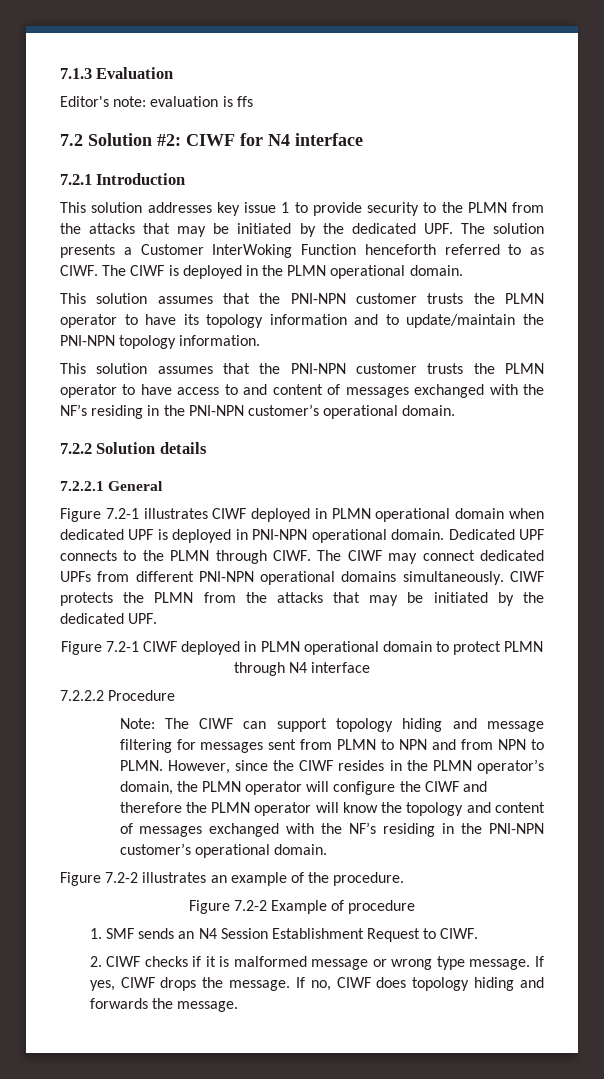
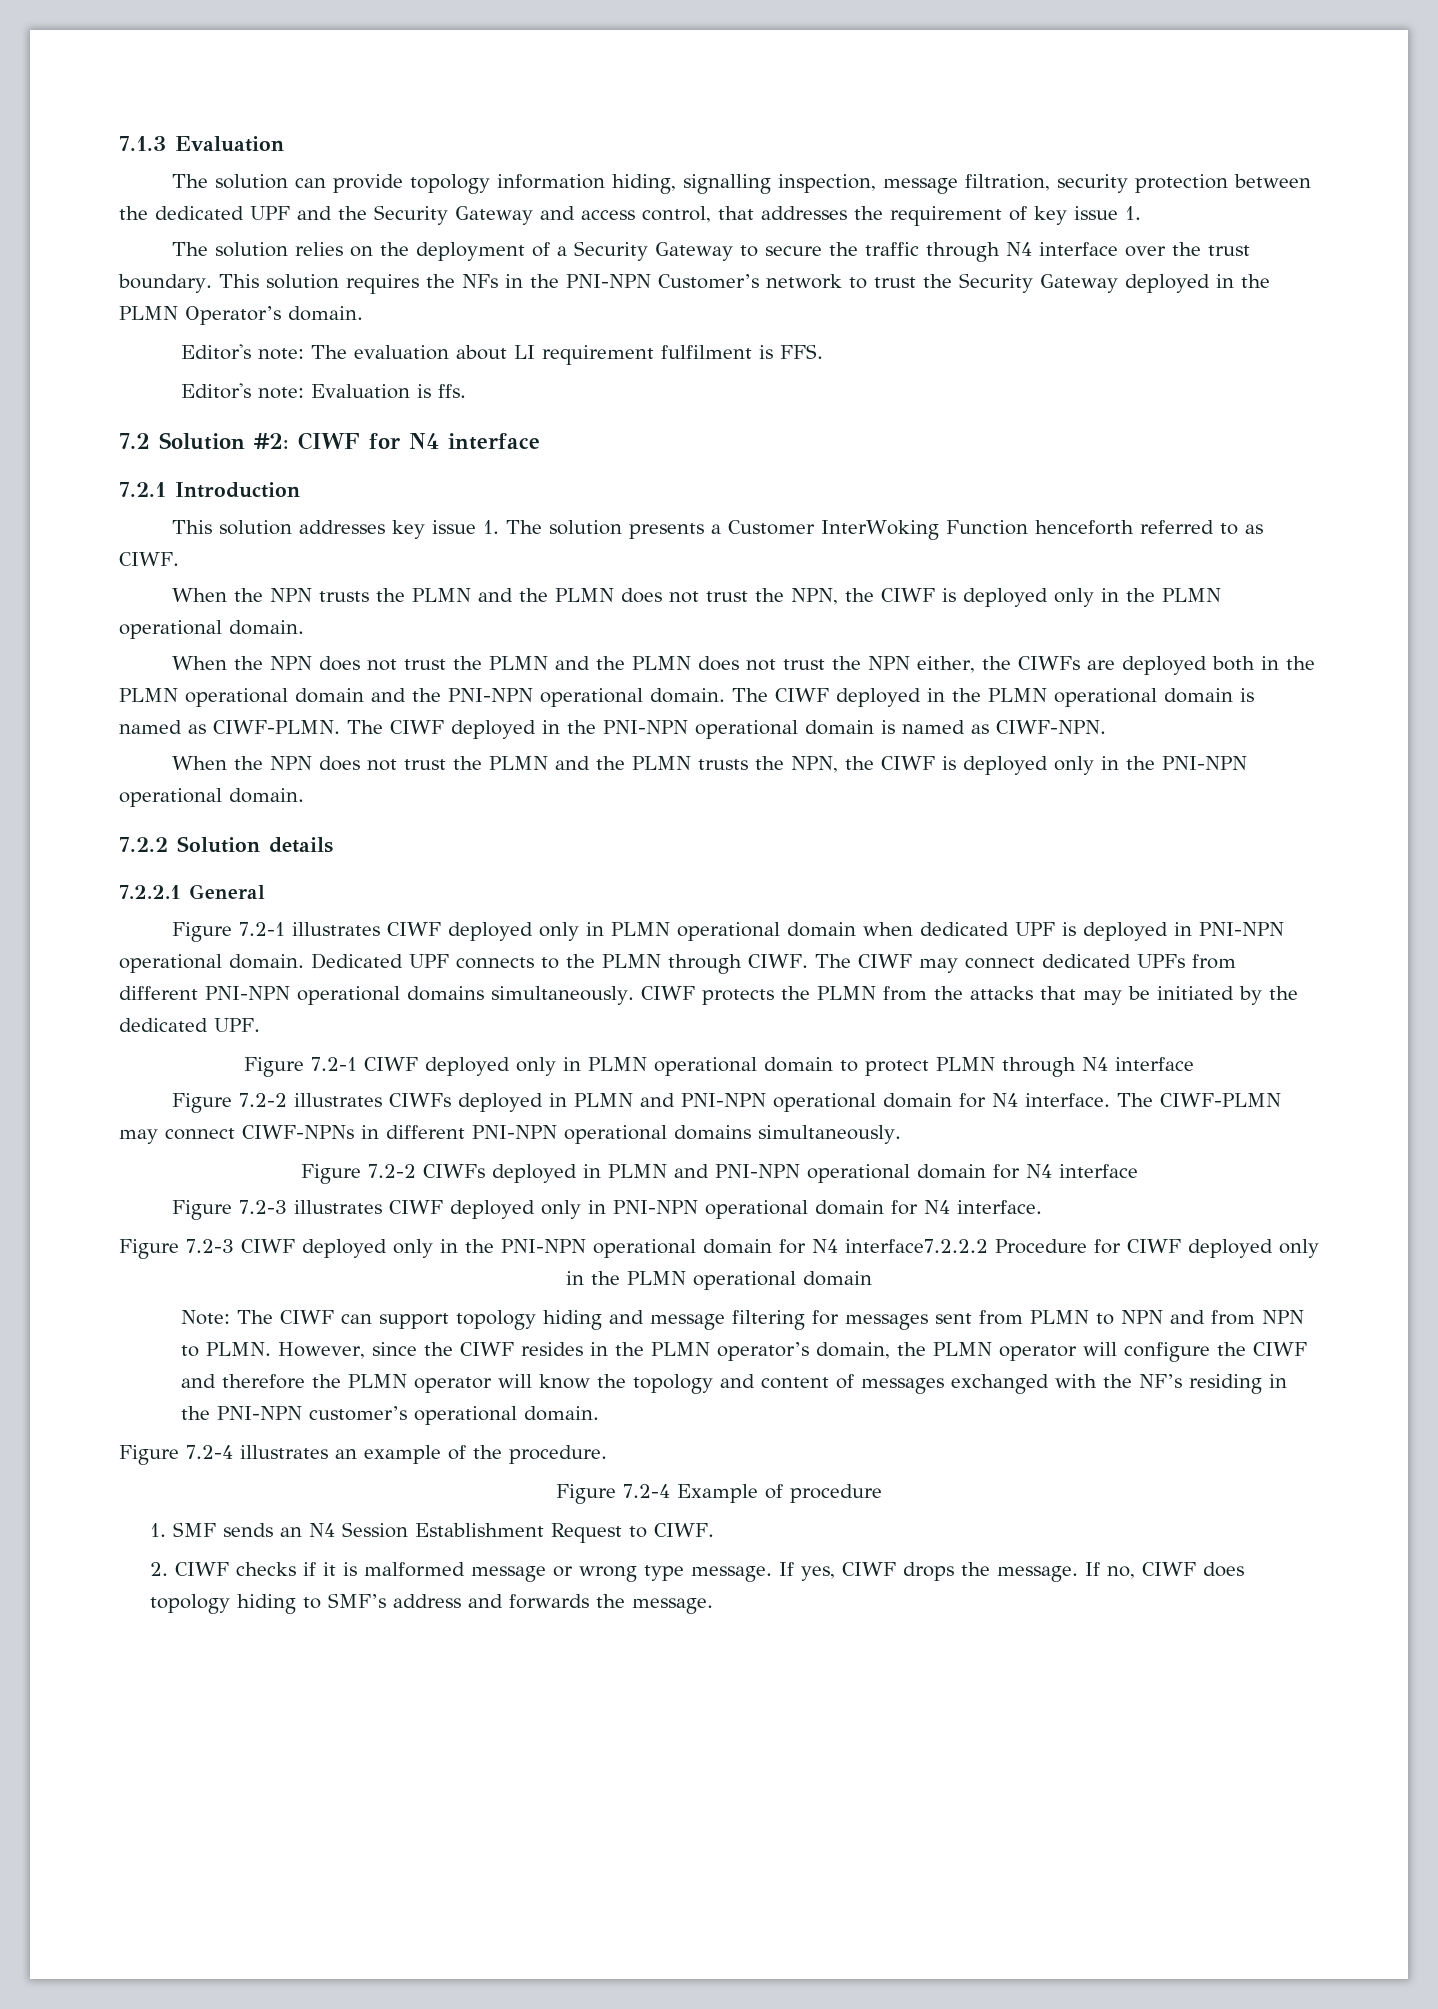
[60,96,253,107] Editor's note: evaluation is ffs -> [172,174,1312,194] [119,205,1141,226] [172,241,1251,262] [118,273,1270,294] [119,306,363,325] [181,344,824,365] [181,383,467,399] The solution can provide topology information hiding, signalling inspection, message filtration, security protection between the dedicated UPF and the Security Gateway and access control, that addresses the requirement of key issue 1. // The solution relies on the deployment of a Security Gateway to secure the traffic through N4 interface over the trust boundary. This solution requires the NFs in the PNI-NPN Customer’s network to trust the Security Gateway deployed in the PLMN Operator’s domain. // Editor's note: The evaluation about LI requirement fulfilment is FFS. // Editor's note: Evaluation is ffs.
[281,202,544,216] [60,223,453,237] 1 to provide security to the PLMN from the attacks that may be initiated by the dedicated UPF. -> [483,520,500,534] 1.
[102,265,242,279] The CIWF is deployed -> [172,588,1095,607] // When the NPN trusts the PLMN and the PLMN does not trust the NPN, the CIWF is deployed only
[60,293,544,304] [60,314,544,328] [60,335,261,349] [60,363,544,374] [60,384,544,398] [60,404,319,419] This solution assumes that the PNI-NPN customer trusts the PLMN operator to have its topology information and to update/maintain the PNI-NPN topology information. // This solution assumes that the PNI-NPN customer trusts the PLMN operator to have access to and content of messages exchanged with the NF’s residing in the PNI-NPN customer’s -> [172,656,1316,675] [119,688,1254,707] [119,720,1106,739] [172,756,1248,775] When the NPN does not trust the PLMN and the PLMN does not trust the NPN either, the CIWFs are deployed both in the PLMN operational domain and the PNI-NPN operational domain. The CIWF deployed in the PLMN operational domain is named as CIWF-PLMN. The CIWF deployed in the PNI-NPN operational domain is named as CIWF-NPN. // When the NPN does not trust the PLMN and the PLMN trusts the NPN, the CIWF is deployed only in the PNI-NPN
(311, 515) none -> [539,922,580,941] only
(241, 648) none -> [516,1057,556,1076] only
[60,690,176,701] 7.2.2.2 Procedure -> [172,1093,1282,1113] [119,1125,901,1144] [300,1164,1138,1184] [172,1200,1043,1220] [119,1239,1319,1259] [566,1271,872,1290] Figure 7.2-2 illustrates CIWFs deployed in PLMN and PNI-NPN operational domain for N4 interface. The CIWF-PLMN may connect CIWF-NPNs in different PNI-NPN operational domains simultaneously. // Figure 7.2-2 CIWFs deployed in PLMN and PNI-NPN operational domain for N4 interface // Figure 7.2-3 illustrates CIWF deployed only in PNI-NPN operational domain for N4 interface. // Figure 7.2-3 CIWF deployed only in the PNI-NPN operational domain for N4 interface7.2.2.2 Procedure for CIWF deployed only in the PLMN operational domain
[105,872,139,883] 7.2-2 -> [186,1445,233,1459] 7.2-4
[233,900,267,911] 7.2-2 -> [623,1484,670,1498] 7.2-4
(515, 984) none -> [303,1593,462,1609] to SMF’s address

